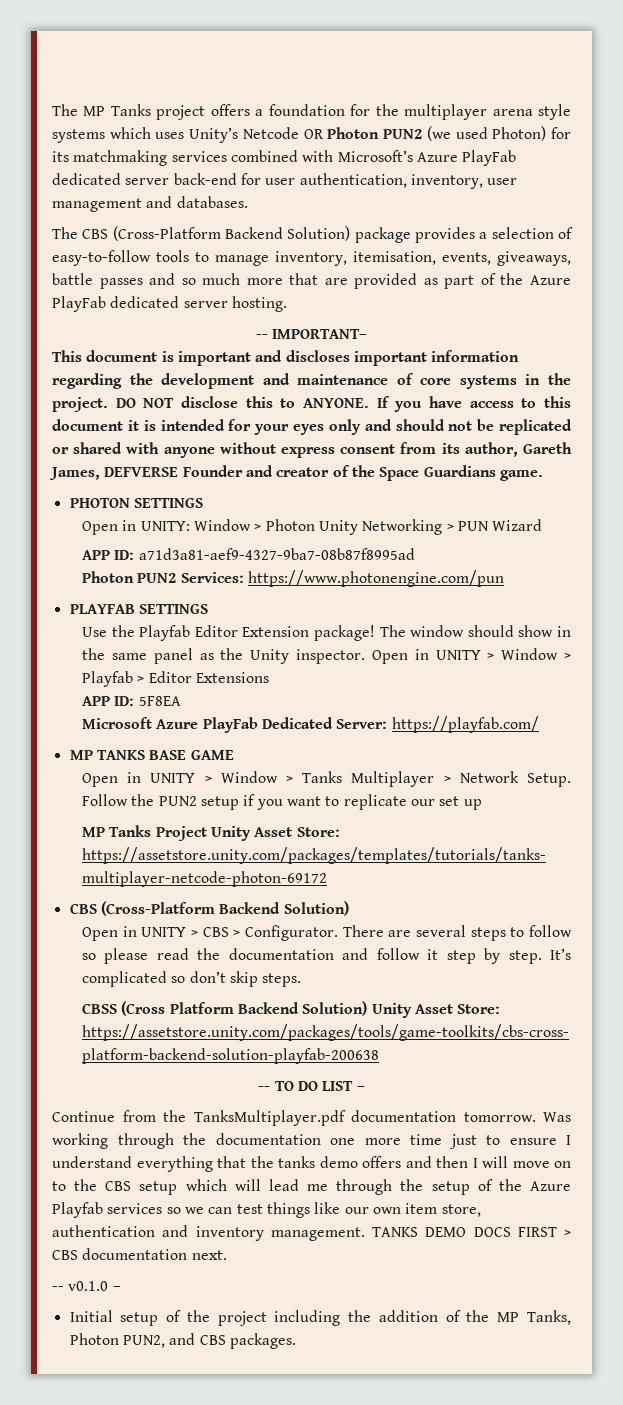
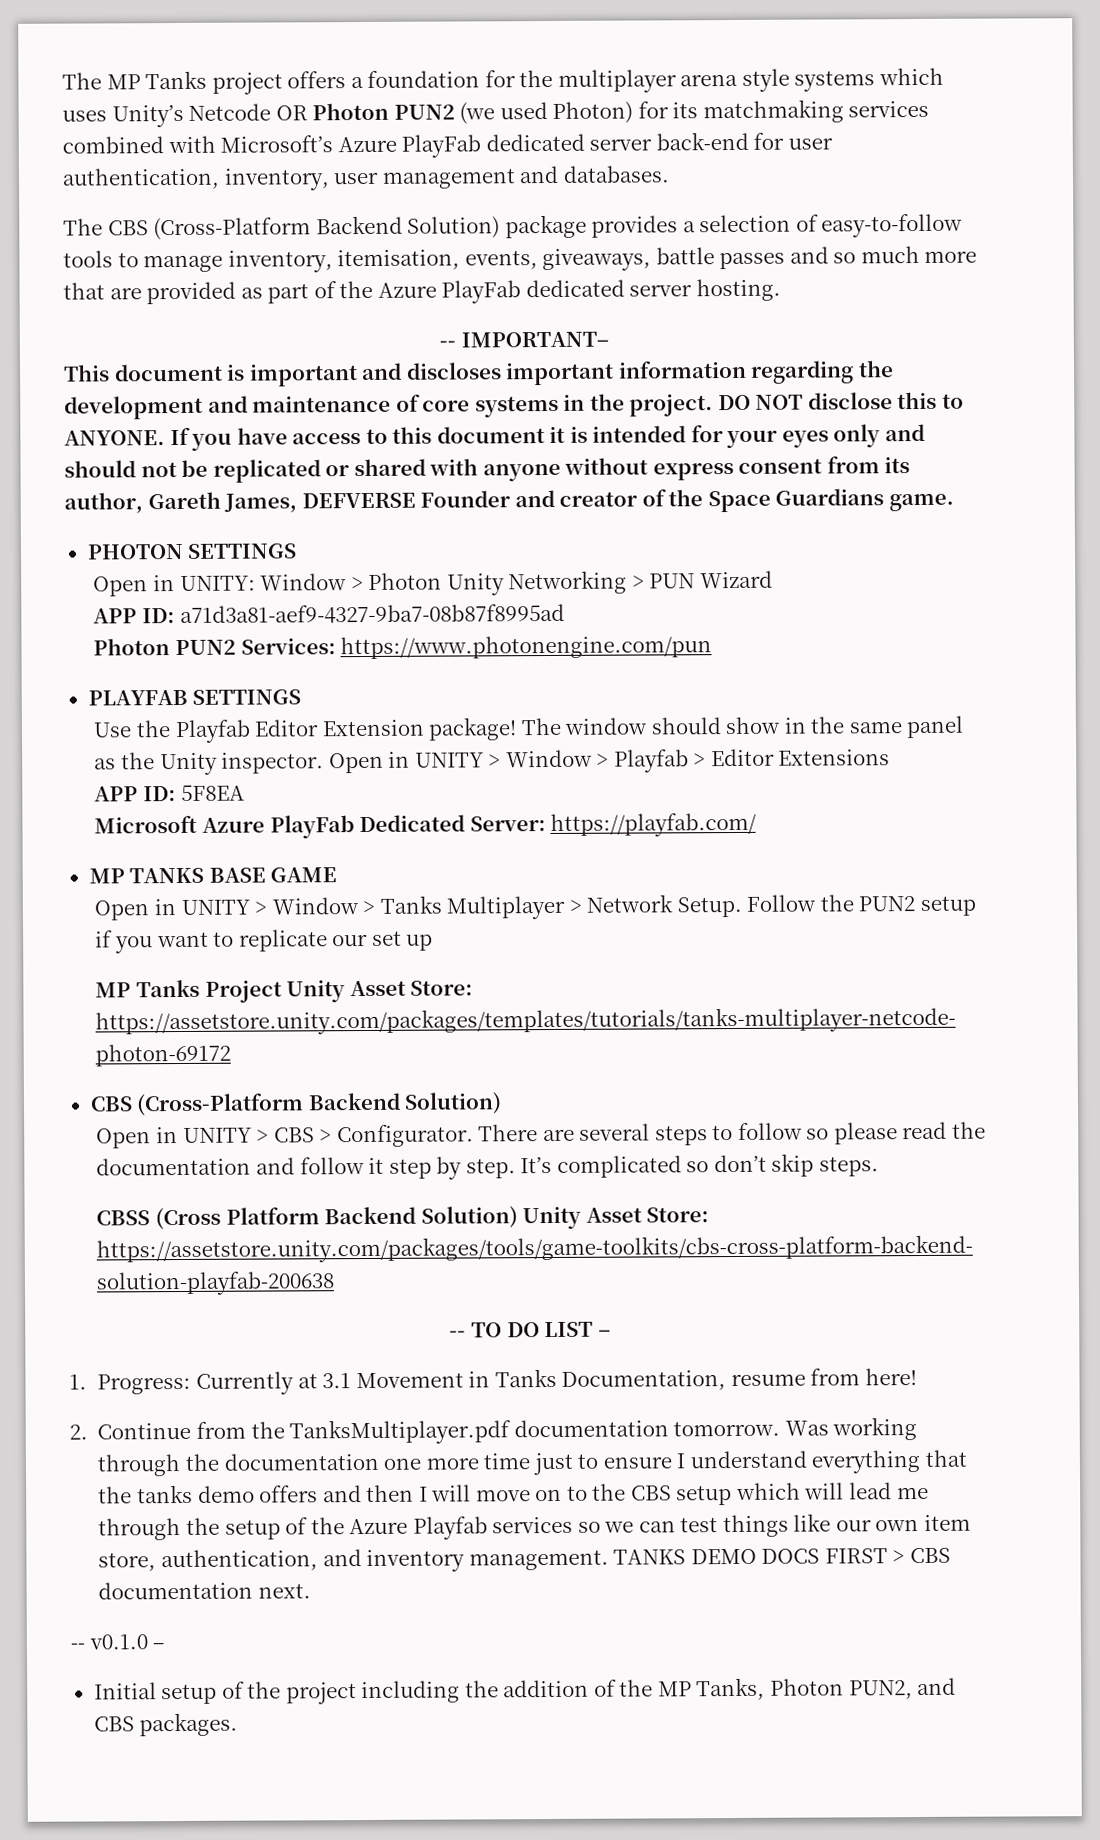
(365, 1088) none -> [69,1368,917,1395] [69,1424,88,1440] 1. Progress: Currently at 3.1 Movement in Tanks Documentation, resume from here! // 2.
[52,1225,155,1237] authentication -> [160,1549,318,1572] authentication,

